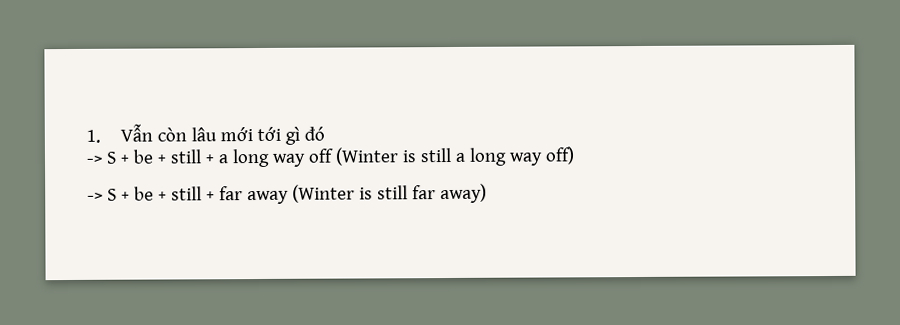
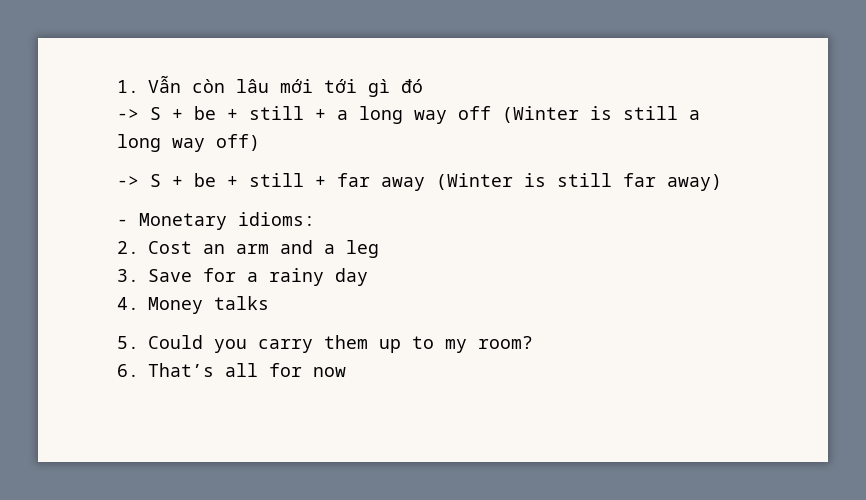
(487, 193) none -> [117,212,315,230] [117,240,379,258] [117,268,368,286] [117,296,269,314] [117,335,533,353] [117,363,346,377] // - Monetary idioms: // 2. Cost an arm and a leg // 3. Save for a rainy day // 4. Money talks // 5. Could you carry them up to my room? // 6. That’s all for now

